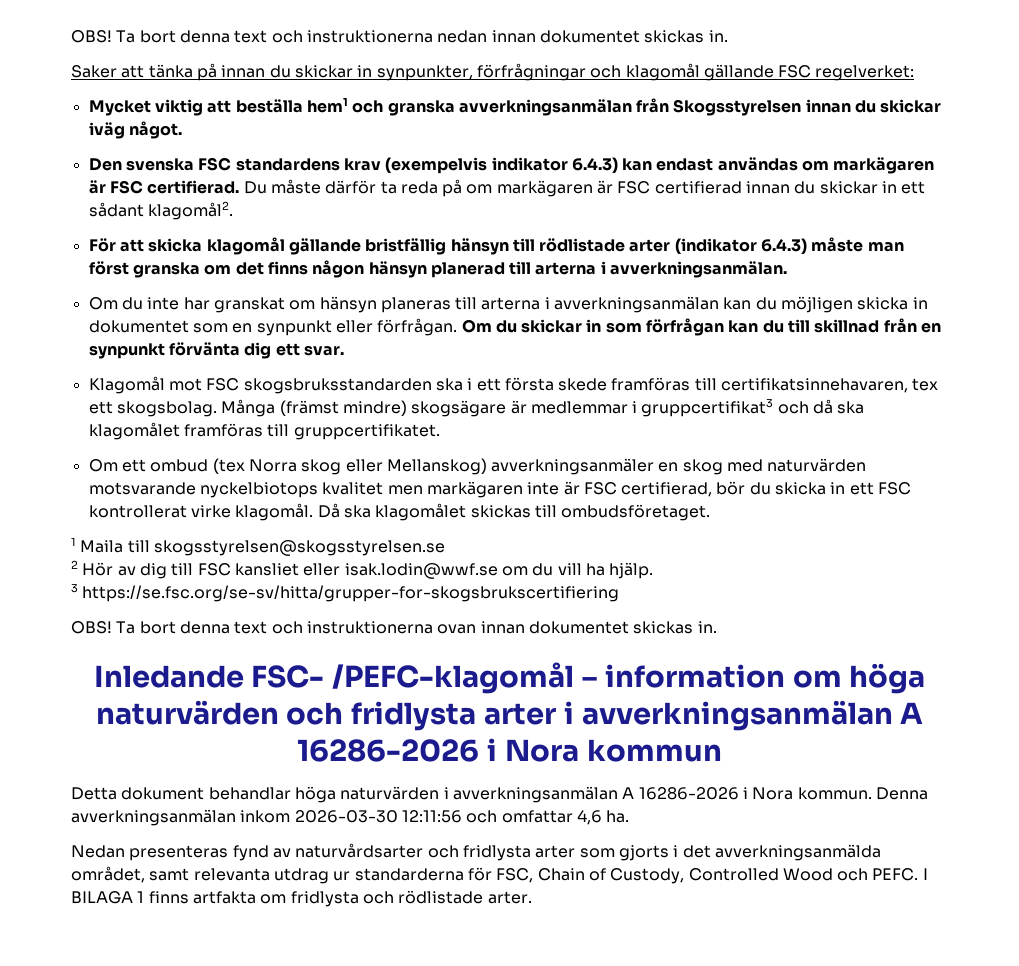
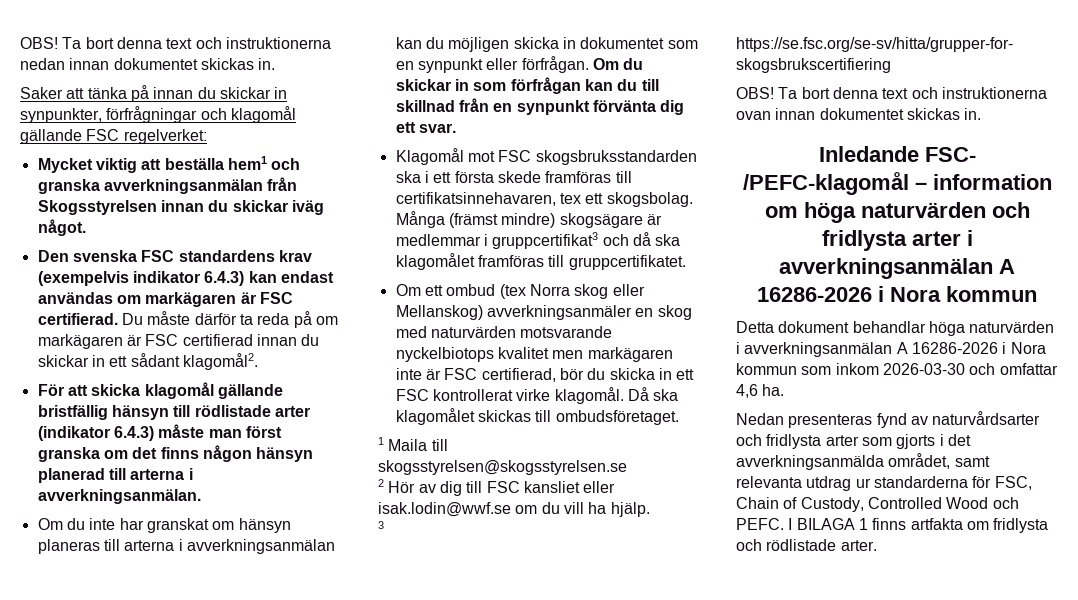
[797,787,928,800] [71,809,236,826] kommun. Denna avverkningsanmälan -> [736,363,832,375] kommun som
[401,810,462,823] 12:11:56 -> (965, 369) none

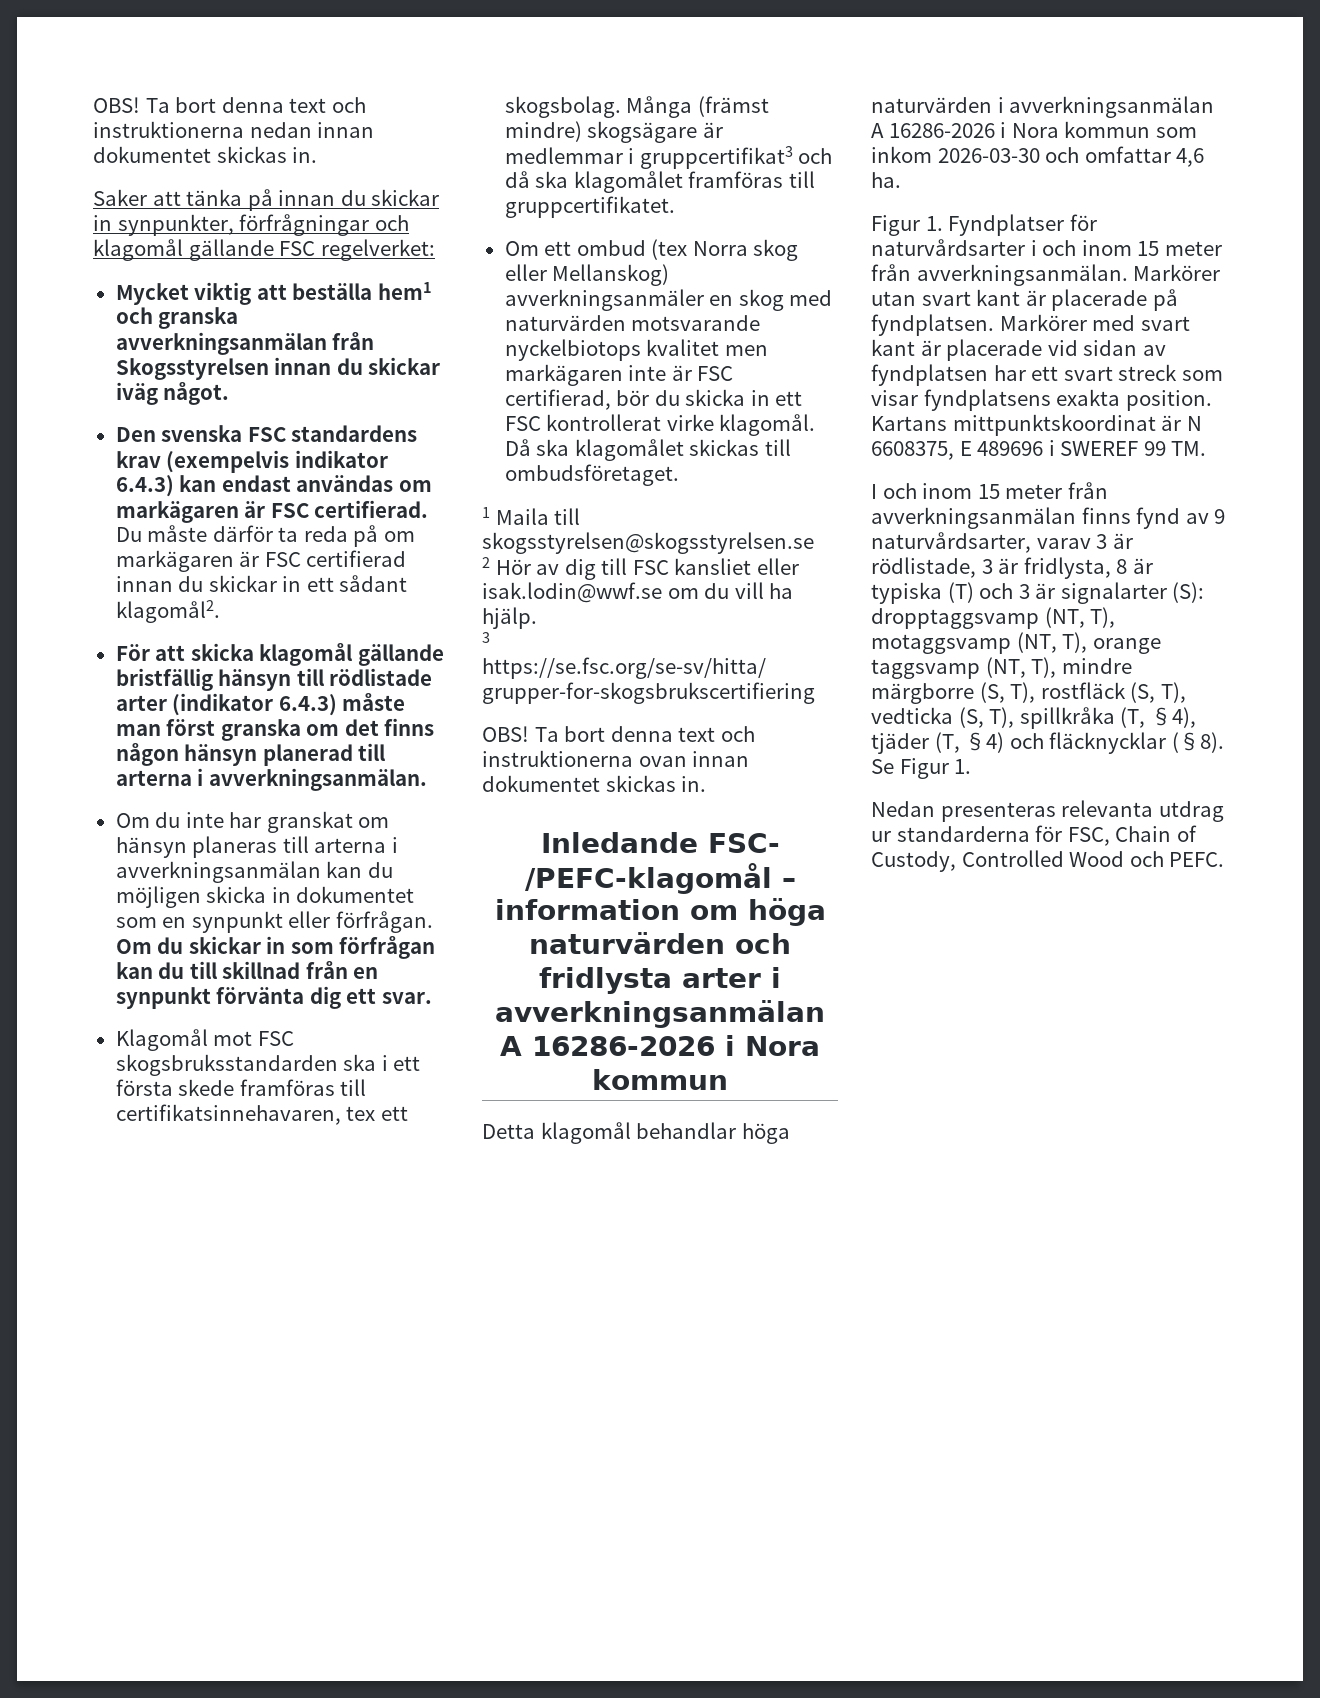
[778,321,850,333] dokument -> [540,1122,631,1144] klagomål
[736,411,1041,428] [736,434,971,449] [736,453,990,470] Nedan presenteras fynd av naturvårdsarter och fridlysta arter som gjorts i det avverkningsanmälda området, samt -> [871,214,1097,236] [871,239,1222,256] [871,264,1221,286] [871,289,1178,311] [871,314,1190,336] [871,339,1166,361] [871,364,1223,386] [871,389,1212,411] [871,414,1202,436] [871,440,1207,460] [871,482,1108,499] [871,507,1226,529] [871,532,1133,553] [871,557,1153,579] [871,582,1205,604] [871,607,1116,629] [871,632,1161,654] [871,657,1132,679] [871,682,1186,704] [871,707,1196,729] [871,732,1224,754] [871,758,972,779] [871,801,1056,822] Figur 1. Fyndplatser för naturvårdsarter i och inom 15 meter från avverkningsanmälan. Markörer utan svart kant är placerade på fyndplatsen. Markörer med svart kant är placerade vid sidan av fyndplatsen har ett svart streck som visar fyndplatsens exakta position. Kartans mittpunktskoordinat är N 6608375, E 489696 i SWEREF 99 TM. // I och inom 15 meter från avverkningsanmälan finns fynd av 9 naturvårdsarter, varav 3 är rödlistade, 3 är fridlysta, 8 är typiska (T) och 3 är signalarter (S): dropptaggsvamp (NT, T), motaggsvamp (NT, T), orange taggsvamp (NT, T), mindre märgborre (S, T), rostfläck (S, T), vedticka (S, T), spillkråka (T, §4), tjäder (T, §4) och fläcknycklar (§8). Se Figur 1. // Nedan presenteras
[788,518,1049,533] [736,539,877,551] I BILAGA 1 finns artfakta om fridlysta och rödlistade arter. -> (1225, 859) none

